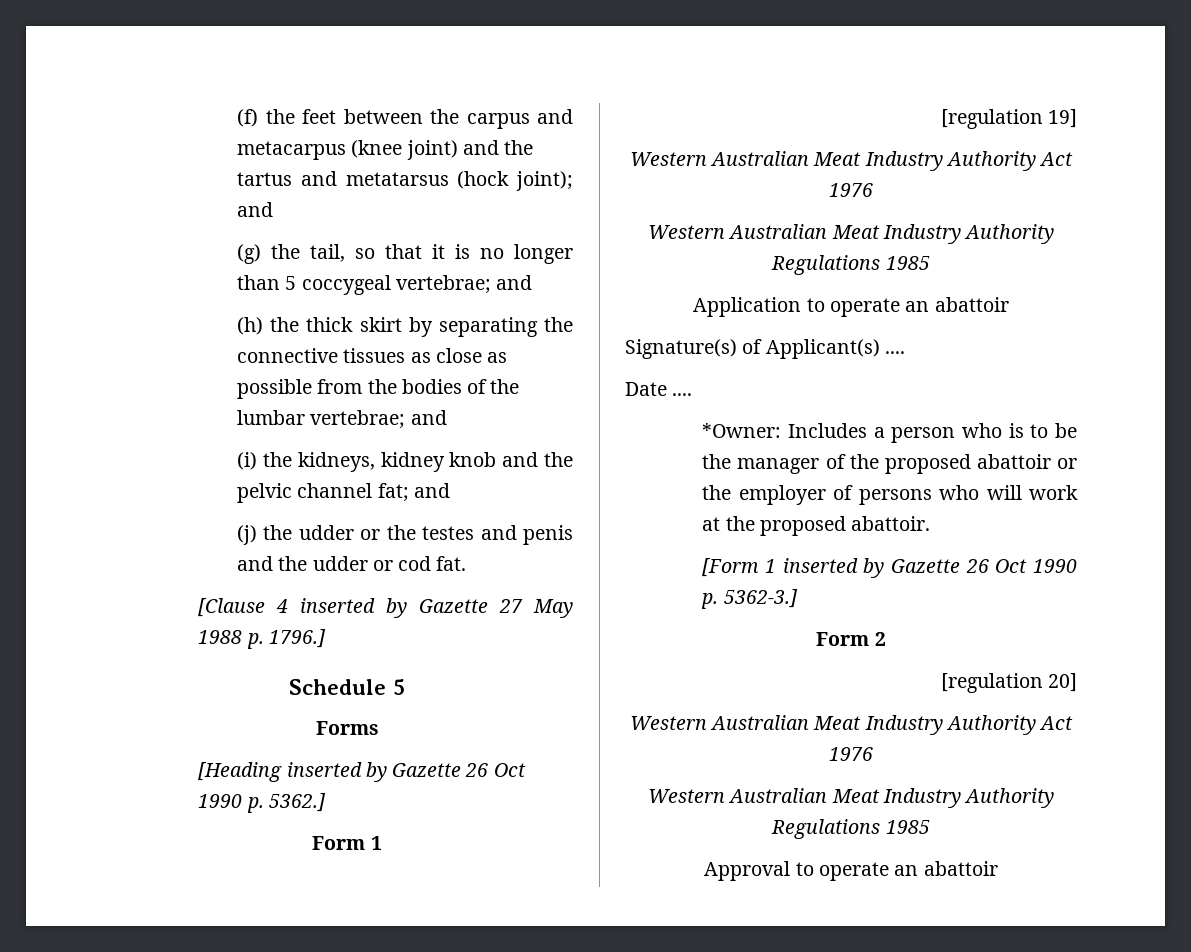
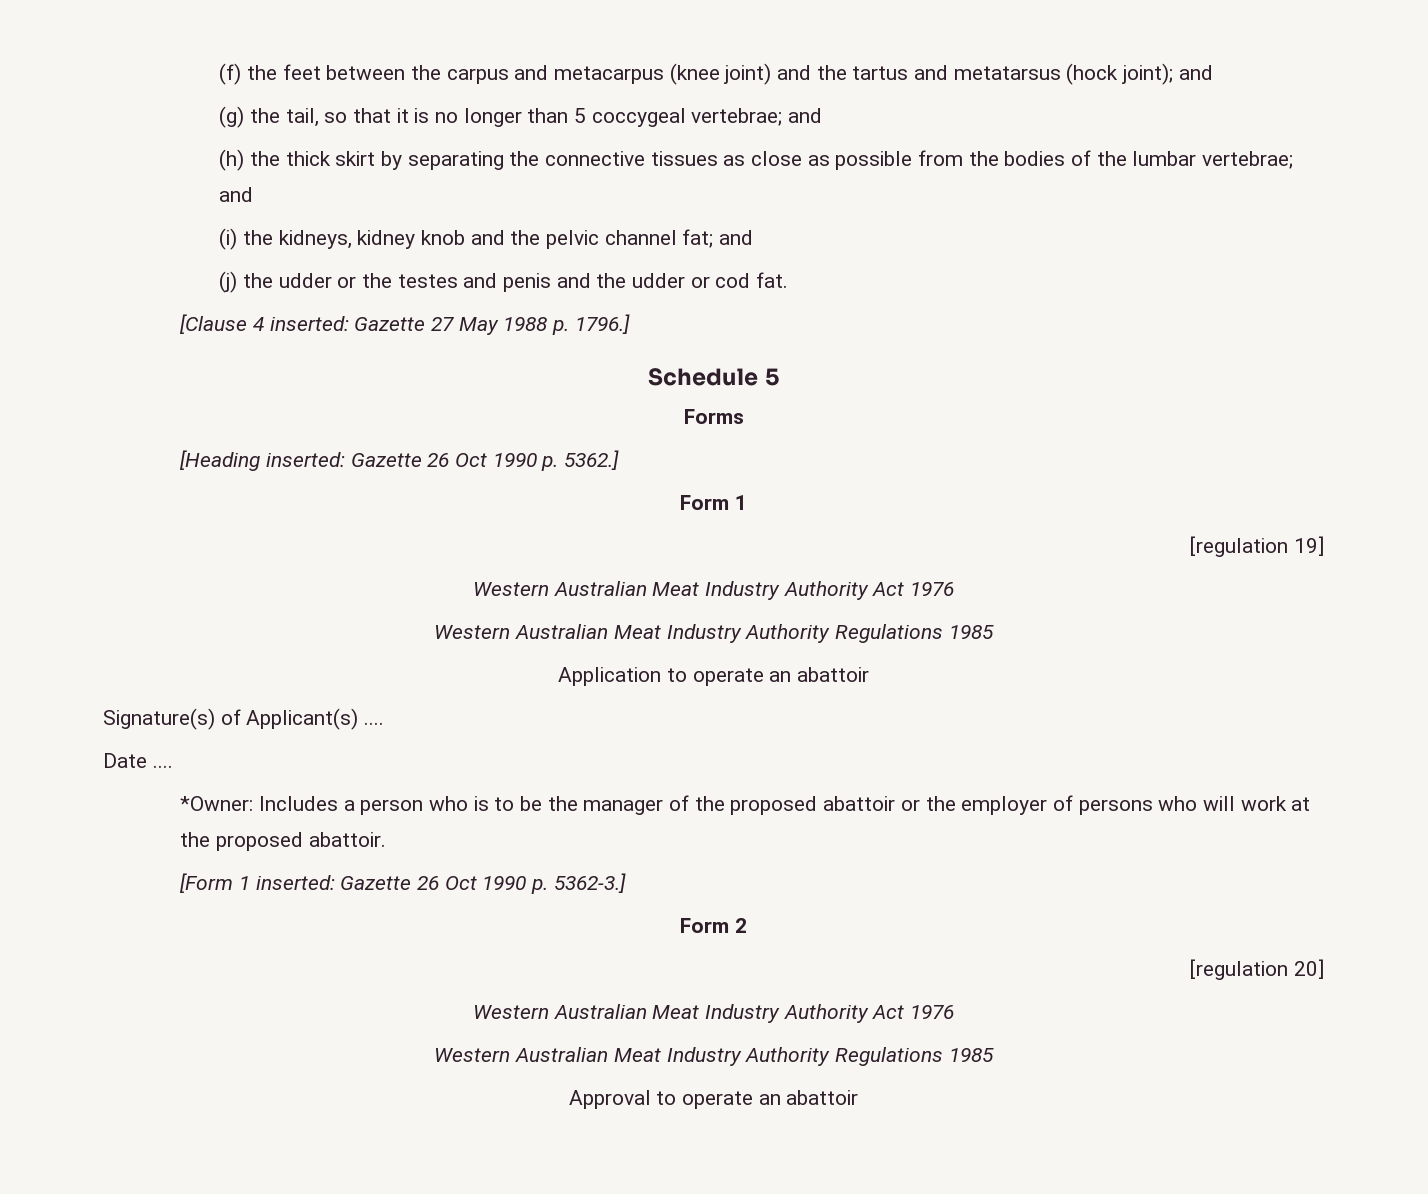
[300,598,408,618] inserted by -> [269,316,349,331] inserted:
[286,762,387,782] inserted by -> [266,452,346,467] inserted:
[782,558,885,578] inserted by -> [255,875,335,890] inserted:

